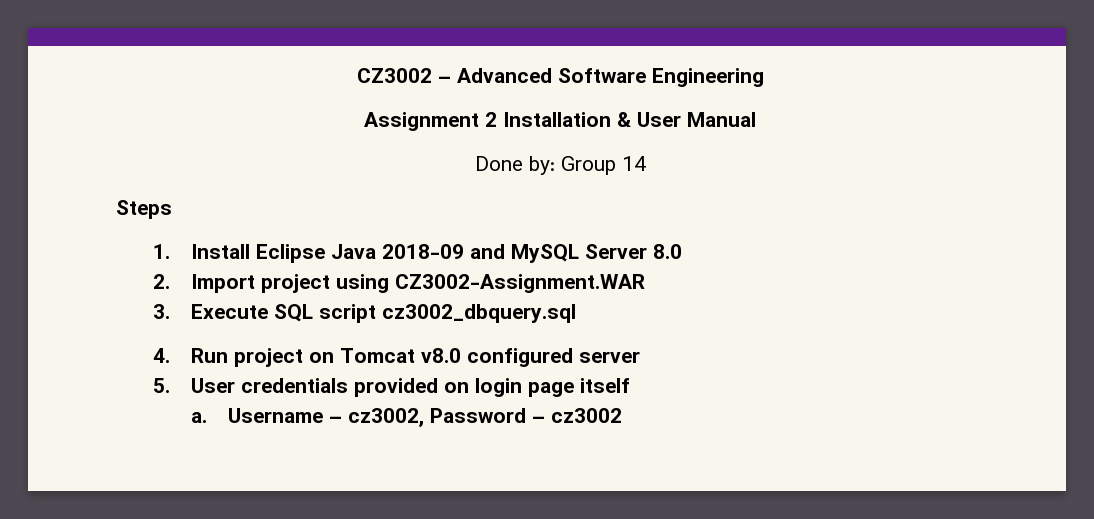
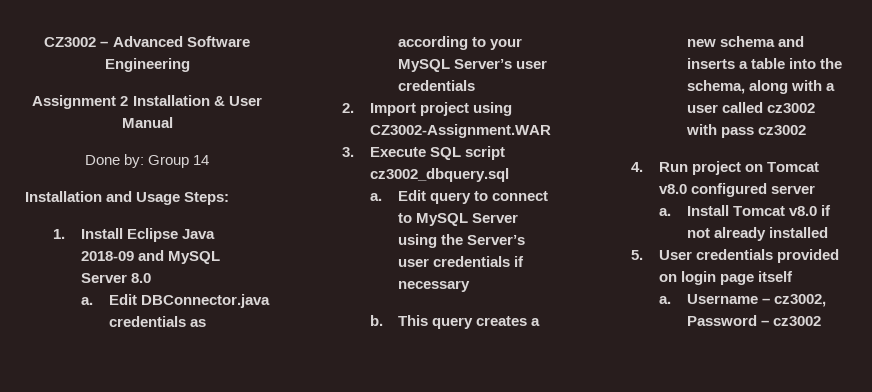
[116,200,172,219] Steps -> [25,191,230,205] Installation and Usage Steps:
(682, 251) none -> [80,294,270,308] [108,316,206,327] [397,36,523,50] [397,59,548,72] [397,80,475,91] // a. Edit DBConnector.java credentials as according to your MySQL Server’s user credentials
(576, 313) none -> [369,190,549,204] [397,213,519,226] [397,234,526,248] [397,256,525,267] [397,280,470,292] [369,315,541,329] [686,36,805,47] [686,58,843,69] [686,80,836,94] [686,102,816,113] [685,124,807,138] // a. Edit query to connect to MySQL Server using the Server’s user credentials if necessary // b. This query creates a new schema and inserts a table into the schema, along with a user called cz3002 with pass cz3002
(640, 357) none -> [658,205,832,216] [686,227,829,241] // a. Install Tomcat v8.0 if not already installed

